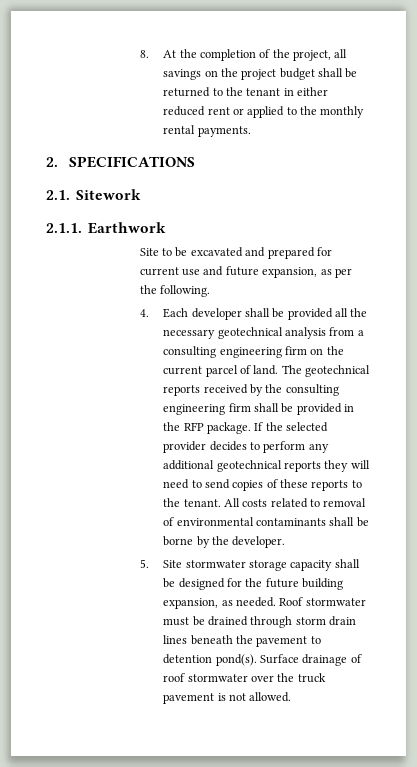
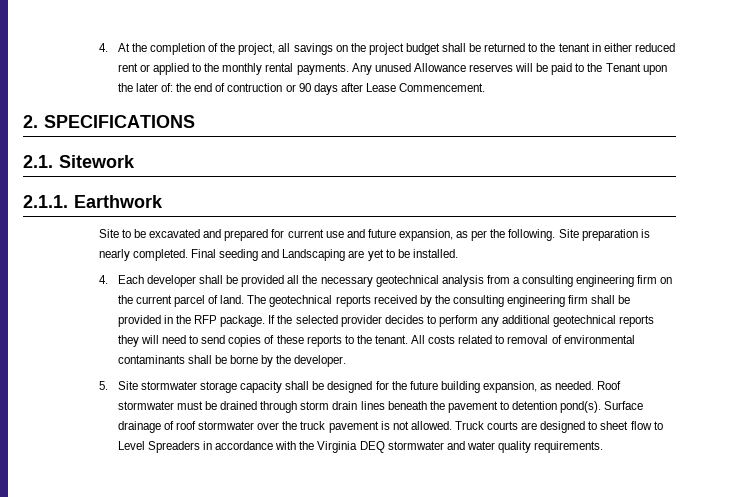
[139,50,149,58] 8. -> [98,43,108,52] 4.
(251, 131) none -> [351,63,667,75] [117,83,486,95] Any unused Allowance reserves will be paid to the Tenant upon the later of: the end of contruction or 90 days after Lease Commencement.
(211, 291) none -> [558,229,650,241] [98,249,458,261] Site preparation is nearly completed. Final seeding and Landscaping are yet to be installed.
(292, 697) none -> [454,421,663,433] [117,441,604,453] Truck courts are designed to sheet flow to Level Spreaders in accordance with the Virginia DEQ stormwater and water quality requirements.

